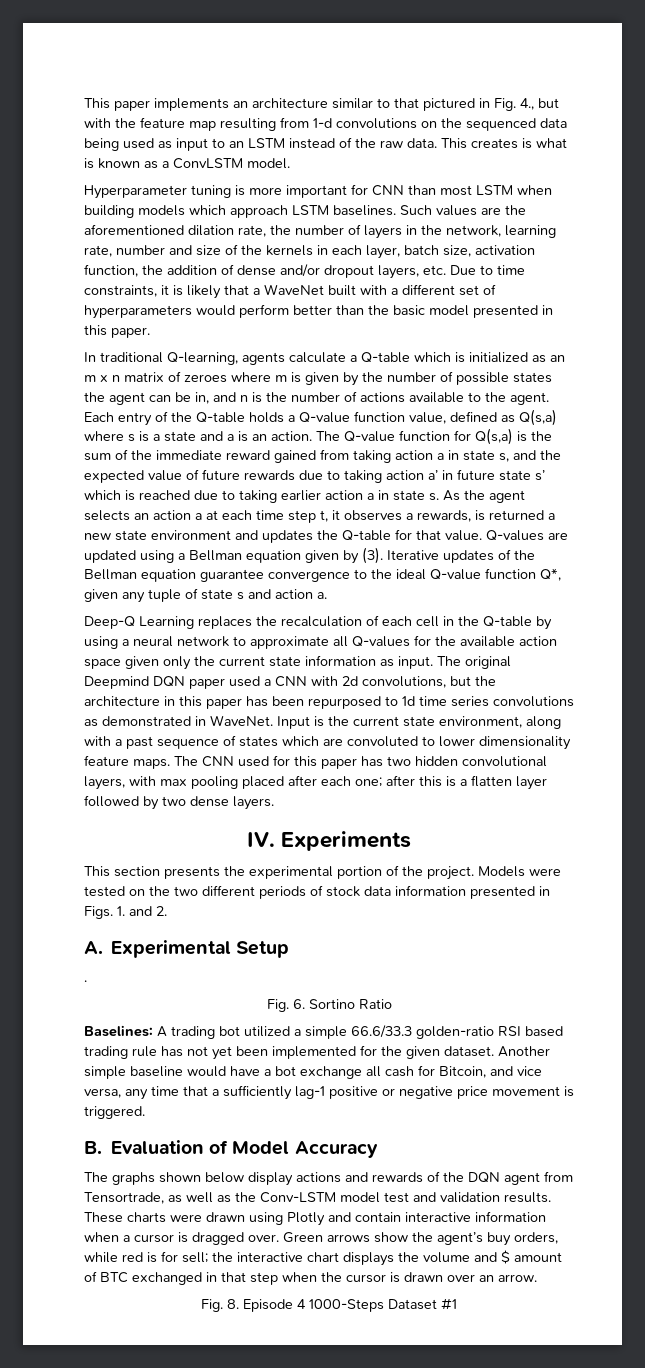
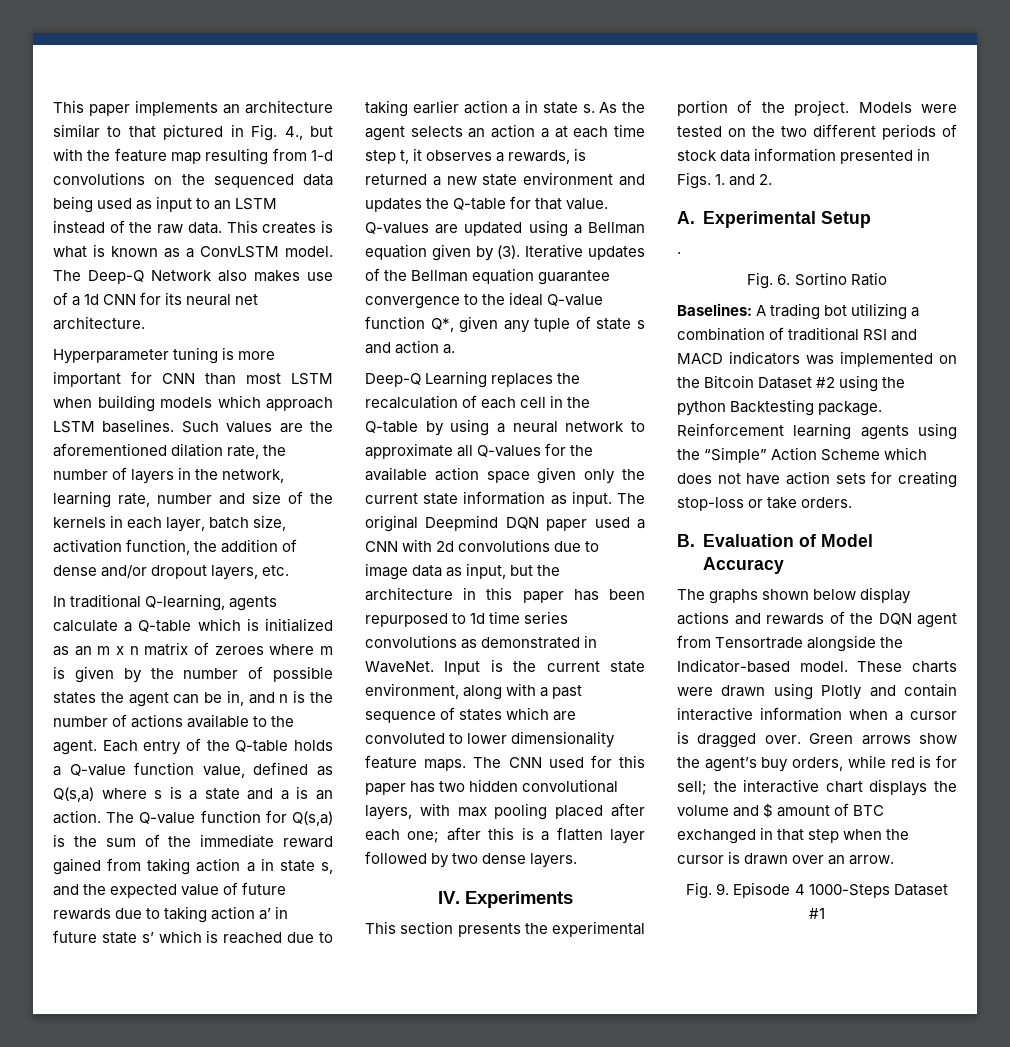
(290, 163) none -> [53,270,333,284] [53,292,259,306] [53,316,145,330] The Deep-Q Network also makes use of a 1d CNN for its neural net architecture.
[450,265,525,275] [84,284,496,299] [84,304,553,319] [84,325,150,338] Due to time constraints, it is likely that a WaveNet built with a different set of hyperparameters would perform better than the basic model presented in this paper. -> (290, 570) none
[362,676,446,688] convolutions, -> [458,539,600,552] [365,563,507,580] convolutions due to image data as input,
[244,1025,563,1039] [84,1045,550,1060] [84,1065,542,1079] [84,1085,574,1100] [84,1106,145,1119] utilized a simple 66.6/33.3 golden-ratio RSI based trading rule has not yet been implemented for the given dataset. Another simple baseline would have a bot exchange all cash for Bitcoin, and vice versa, any time that a sufficiently lag-1 positive or negative price movement is triggered. -> [851,303,920,320] [677,327,918,341] [677,351,957,367] [677,375,906,392] [677,399,883,416] [677,423,957,440] [677,447,928,463] [677,471,957,488] [677,497,853,511] utilizing a combination of traditional RSI and MACD indicators was implemented on the Bitcoin Dataset #2 using the python Backtesting package. Reinforcement learning agents using the “Simple” Action Scheme which does not have action sets for creating stop-loss or take orders.
[84,1192,551,1204] Tensortrade, as well as the Conv-LSTM model test and validation results. -> [715,635,904,652] [677,659,848,673] Tensortrade alongside the Indicator-based model.
[227,1299,239,1309] 8. -> [716,883,730,895] 9.

